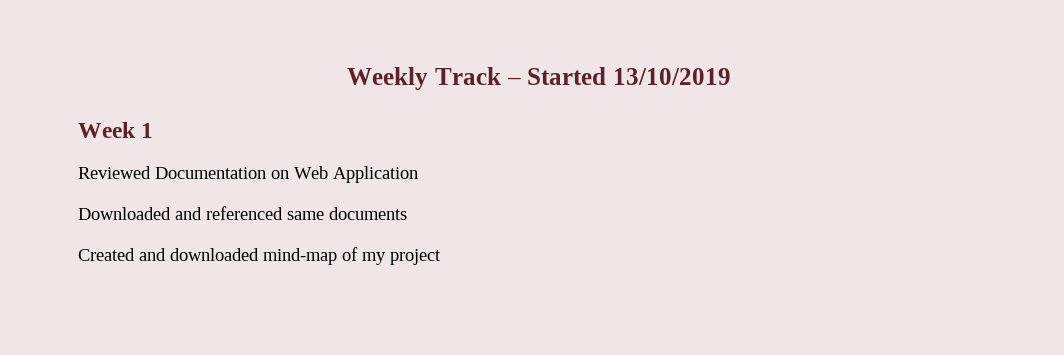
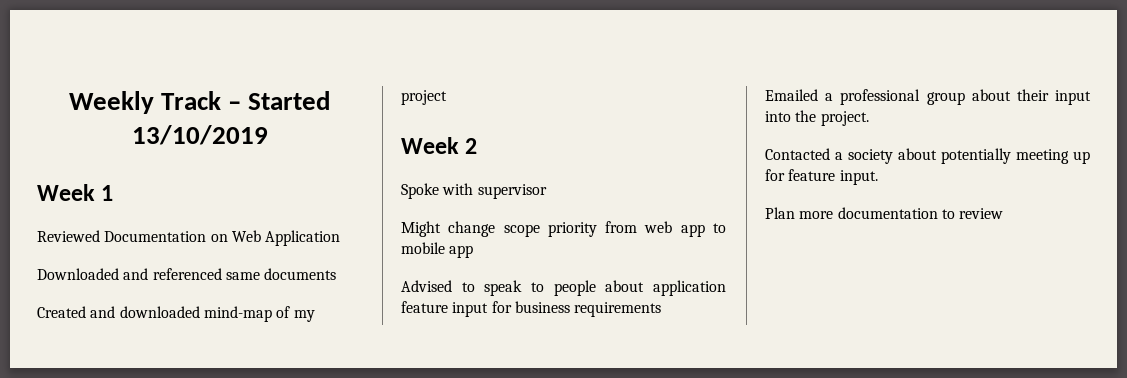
(441, 257) none -> [401,137,478,154] [401,183,547,199] [401,221,726,237] [401,242,474,258] [401,280,726,296] [401,301,662,317] [765,89,1091,105] [765,110,869,126] [765,148,1090,164] [765,169,878,185] [765,207,1004,219] // Week 2 // Spoke with supervisor // Might change scope priority from web app to mobile app // Advised to speak to people about application feature input for business requirements // Emailed a professional group about their input into the project. // Contacted a society about potentially meeting up for feature input. // Plan more documentation to review

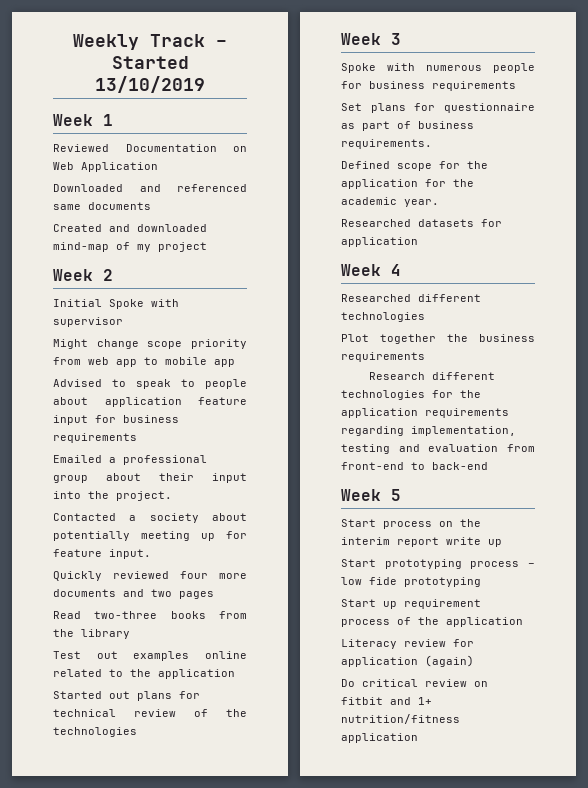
(478, 146) none -> [53,299,102,307] Initial
[765,207,1004,219] Plan more documentation to review -> [53,571,247,581] [53,589,214,599] [53,611,247,619] [53,629,130,639] [53,651,247,661] [53,669,235,679] [53,691,200,701] [53,709,247,717] [53,727,137,737] [341,33,401,45] [341,63,535,73] [341,81,516,91] [341,103,535,113] [341,121,474,131] [341,139,432,149] [341,161,488,171] [341,179,474,189] [341,197,439,207] [341,219,502,227] [341,237,418,247] [341,264,401,276] [341,294,481,302] [341,312,425,322] [341,334,535,344] [341,352,425,362] [369,372,496,380] [341,390,481,400] [341,408,509,418] [341,426,516,436] [341,444,535,454] [341,462,488,470] [341,489,401,501] [341,519,481,529] [341,537,502,547] [341,559,535,569] [341,577,481,587] [341,599,481,609] [341,617,523,627] [341,639,474,649] [341,655,474,667] [341,679,488,687] [341,697,432,705] [341,714,460,724] [341,733,418,743] Quickly reviewed four more documents and two pages // Read two-three books from the library // Test out examples online related to the application // Started out plans for technical review of the technologies // Week 3 // Spoke with numerous people for business requirements // Set plans for questionnaire as part of business requirements. // Defined scope for the application for the academic year. // Researched datasets for application // Week 4 // Researched different technologies // Plot together the business requirements // Research different technologies for the application requirements regarding implementation, testing and evaluation from front-end to back-end // Week 5 // Start process on the interim report write up // Start prototyping process – low fide prototyping // Start up requirement process of the application // Literacy review for application (again) // Do critical review on fitbit and 1+ nutrition/fitness application

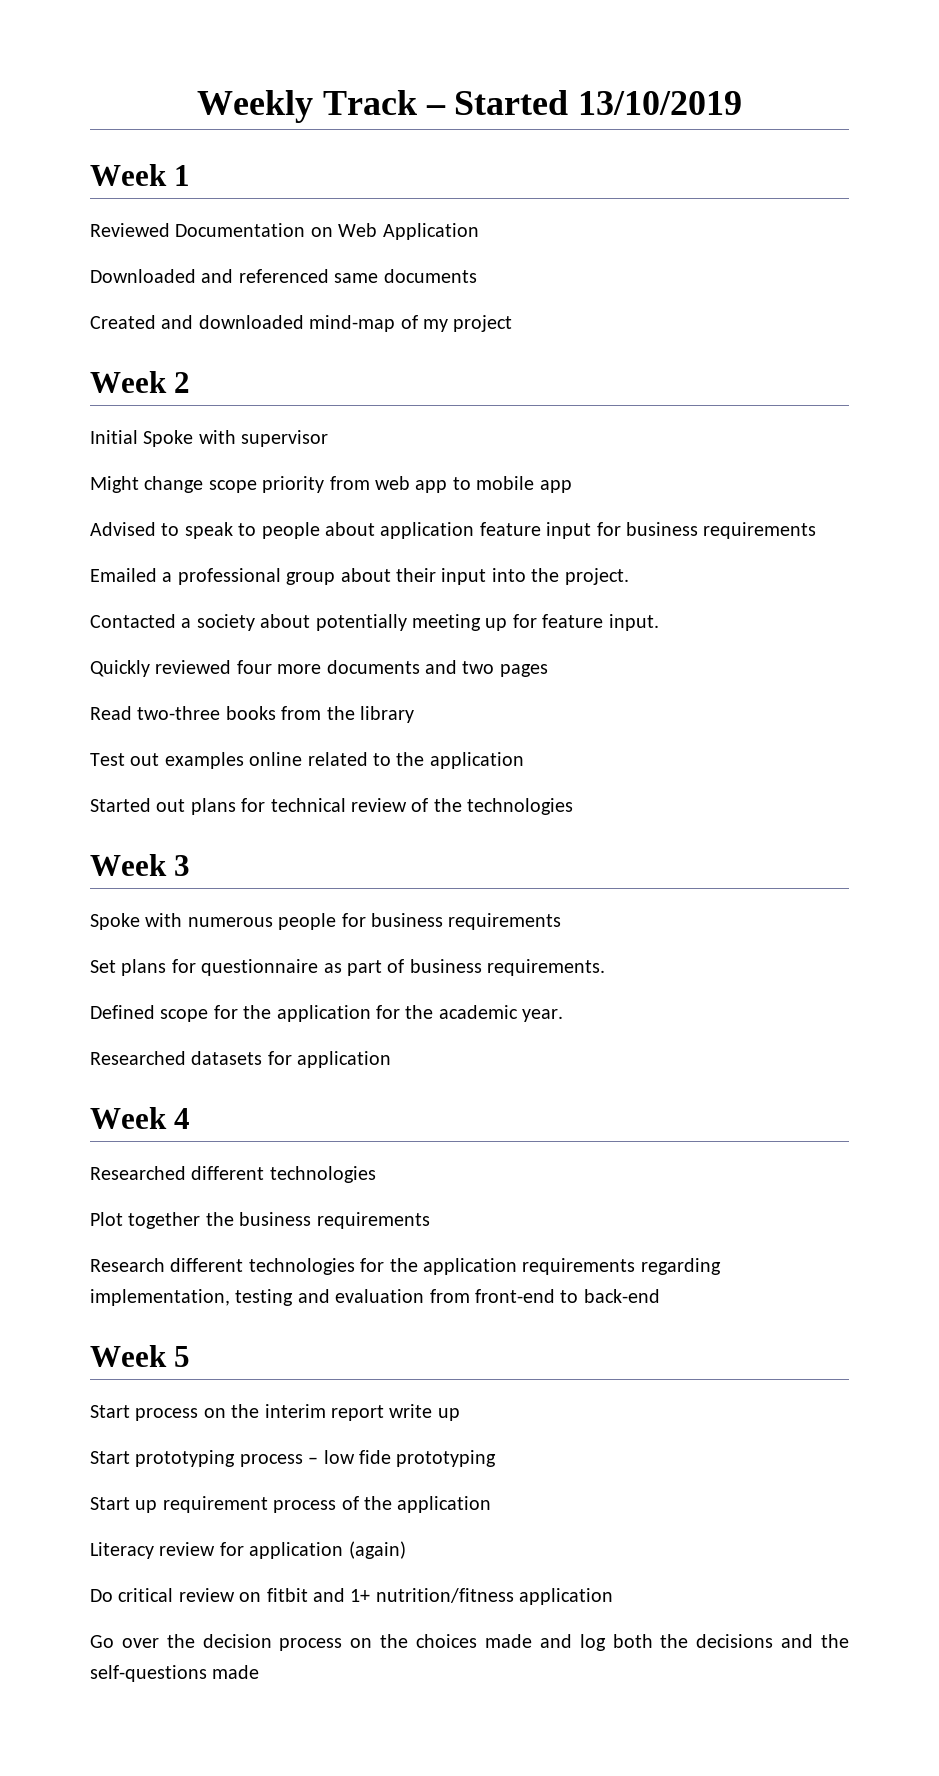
(418, 738) none -> [90,1634,850,1651] [90,1665,260,1682] // Go over the decision process on the choices made and log both the decisions and the self-questions made

